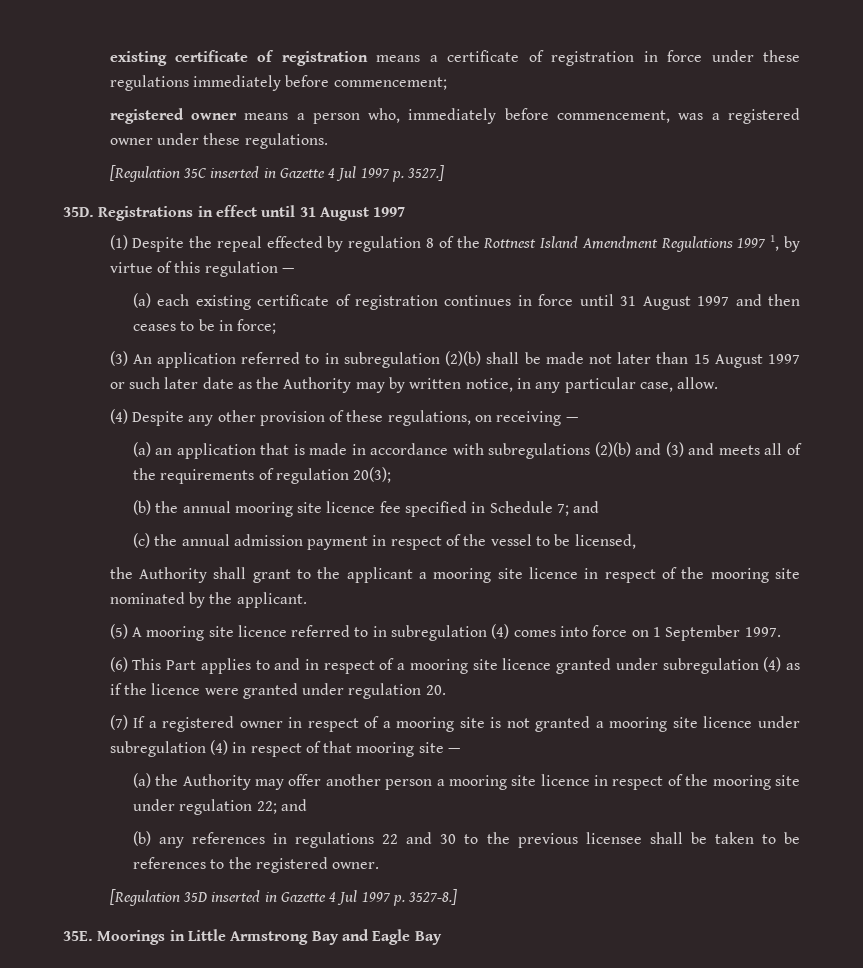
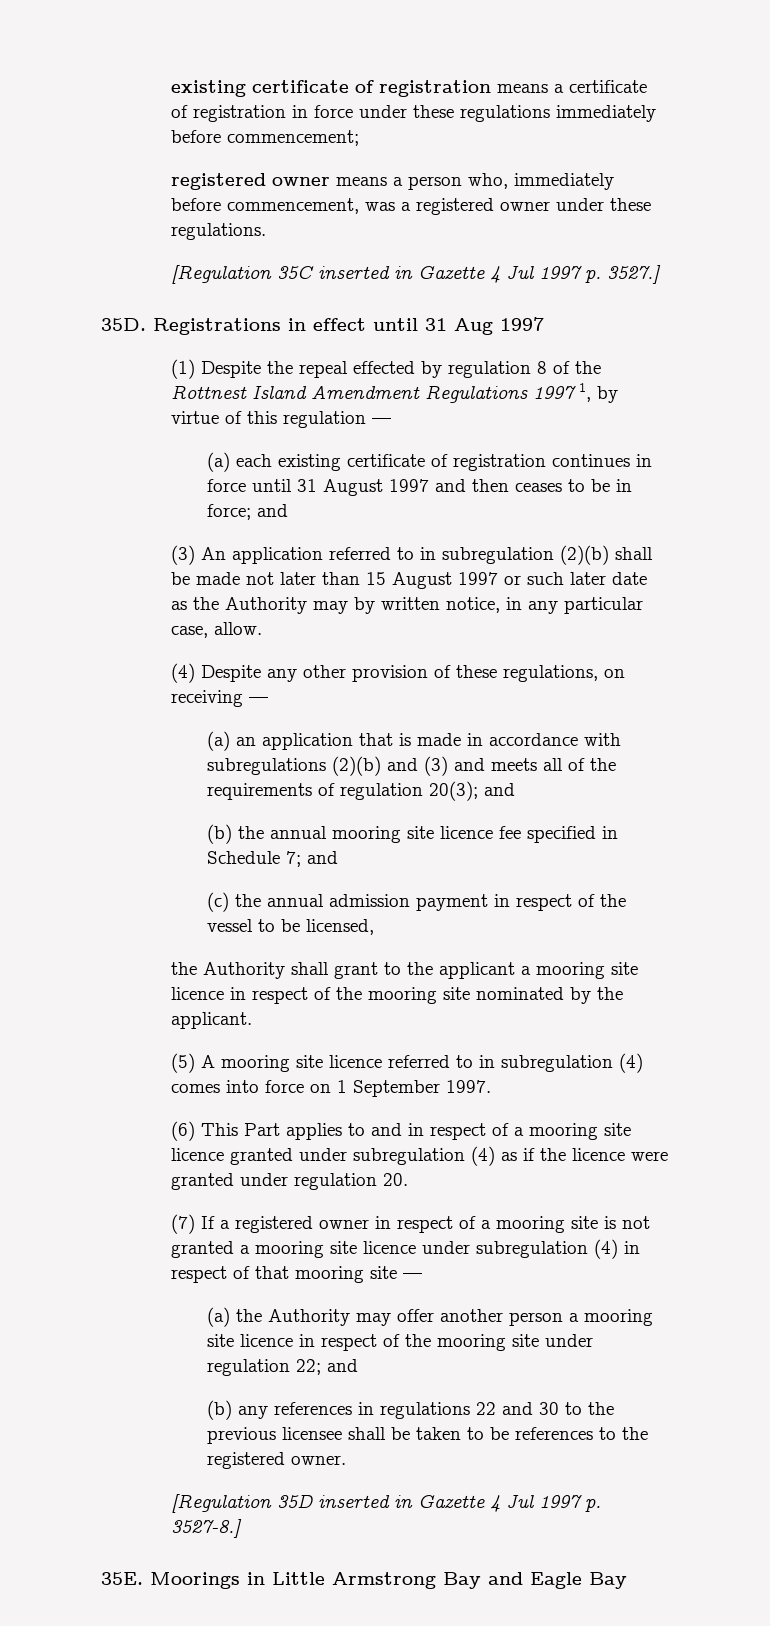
[319,207,369,221] August -> [454,318,493,335] Aug
(277, 326) none -> [256,504,288,517] and
(392, 475) none -> [483,783,515,796] and

